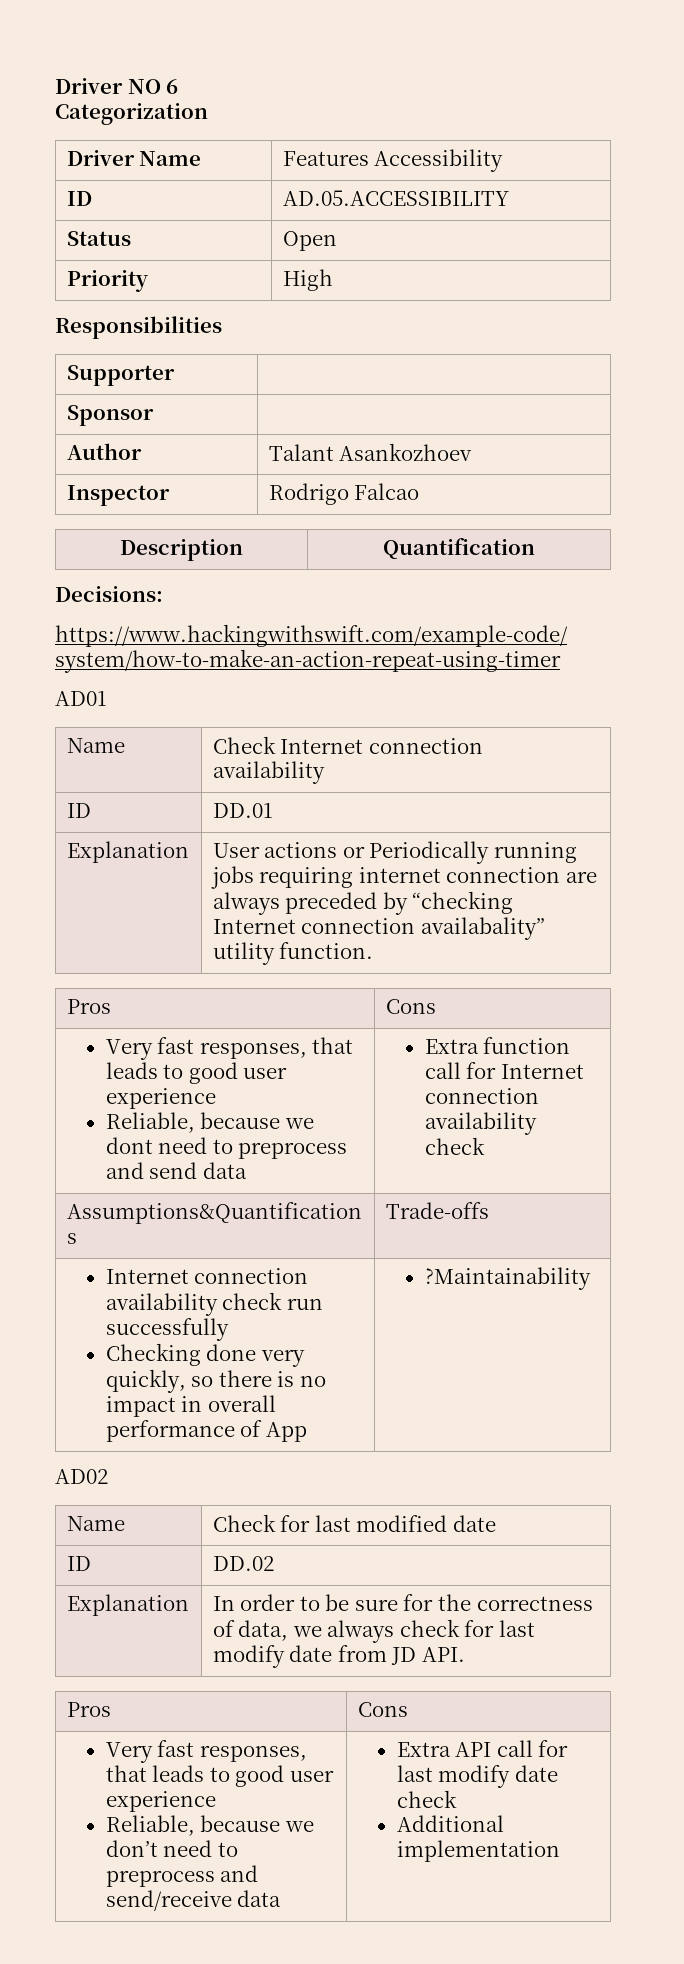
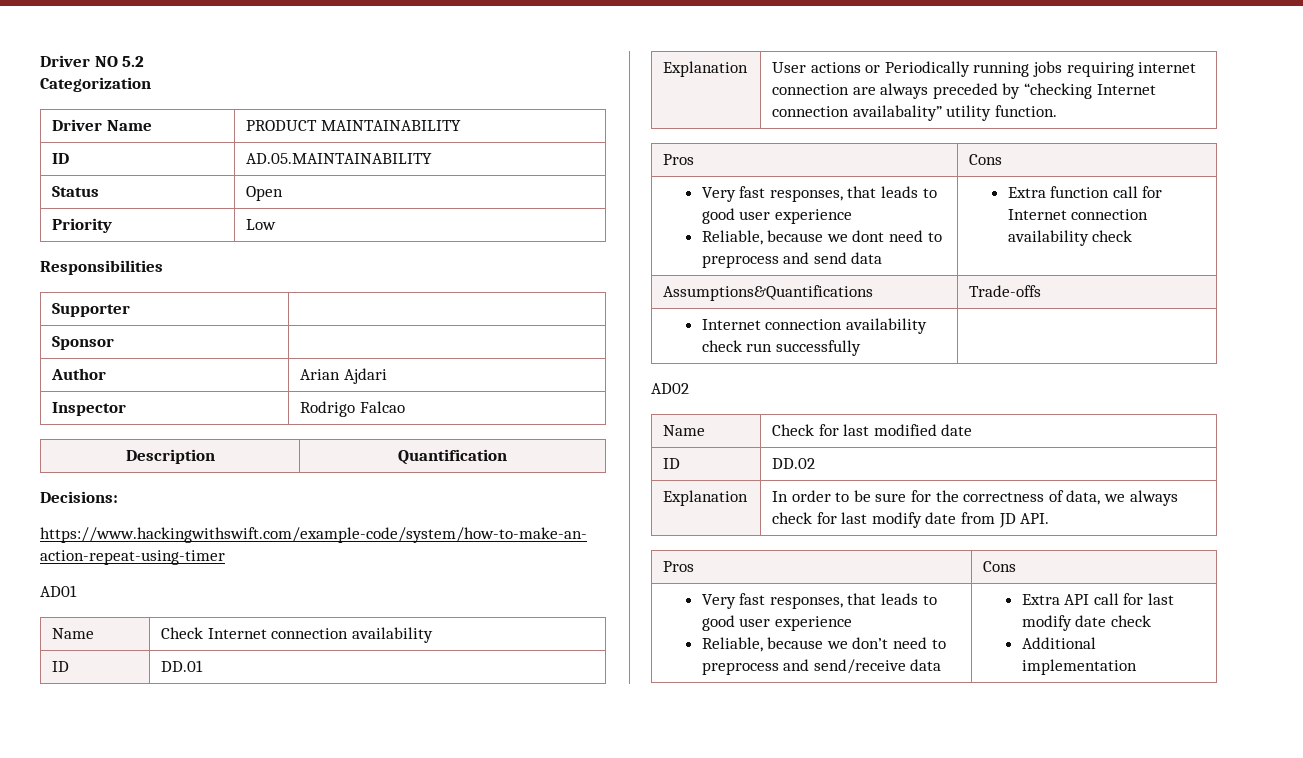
[166,79,179,94] 6 -> [122,56,145,67] 5.2
[282,149,504,172] [66,191,92,206] [282,190,509,206] Features Accessibility // ID | AD.05.ACCESSIBILITY -> [246,120,461,131] [52,153,70,164] [246,153,433,164] PRODUCT MAINTAINABILITY // ID | AD.05.MAINTAINABILITY
[282,269,333,291] High -> [246,219,277,230] Low
[268,443,473,461] Talant Asankozhoev -> [300,368,387,384] Arian Ajdari
[105,1343,305,1367] [105,1369,326,1393] [105,1395,276,1417] [105,1420,307,1442] [424,1267,591,1290] // Checking done very quickly, so there is no impact in overall performance of App | ?Maintainability -> (861, 348) |

